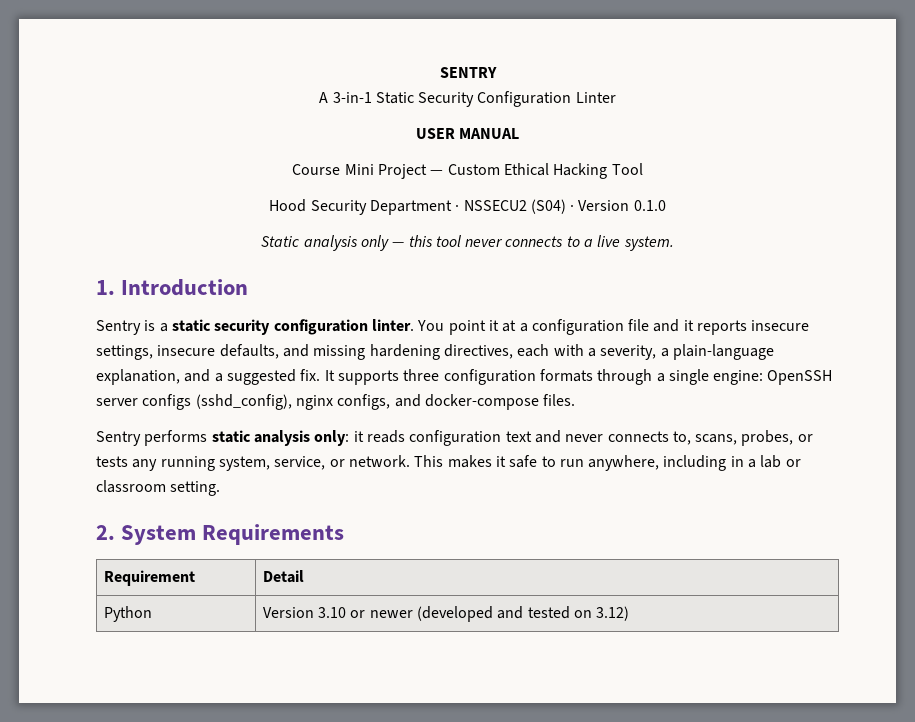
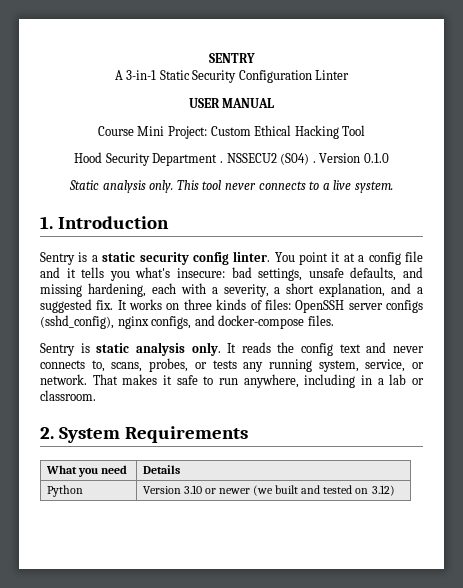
[378,164,444,179] Project — -> [167,126,207,139] Project:
[455,204,460,211] · -> [219,161,223,163] .
[570,204,575,211] · -> [312,161,316,163] .
[360,235,433,251] only — this -> [149,180,199,193] only. This
[273,319,368,335] configuration -> [192,252,229,265] config
[531,319,624,335] configuration -> [368,252,401,265] config
[697,320,810,335] [96,345,216,360] reports insecure settings, insecure -> [81,267,344,281] tells you what's insecure: bad settings, unsafe
[369,344,513,360] hardening directives, -> [87,283,146,297] hardening,
[672,344,774,360] plain-language -> [286,283,315,294] short
[337,369,764,385] supports three configuration formats through a single engine: -> [129,299,291,310] works on three kinds of files:
[144,430,208,446] performs -> [80,343,90,353] is
[314,430,502,446] only: it reads configuration -> [191,342,334,356] only. It reads the config
[414,455,444,467] This -> [92,374,118,385] That
[96,480,221,496] classroom setting. -> [40,390,96,401] classroom.
[103,570,195,586] [262,570,304,583] Requirement | Detail -> [45,465,127,477] [142,465,180,474] What you need | Details
[416,606,493,622] (developed -> [252,485,299,496] (we built

